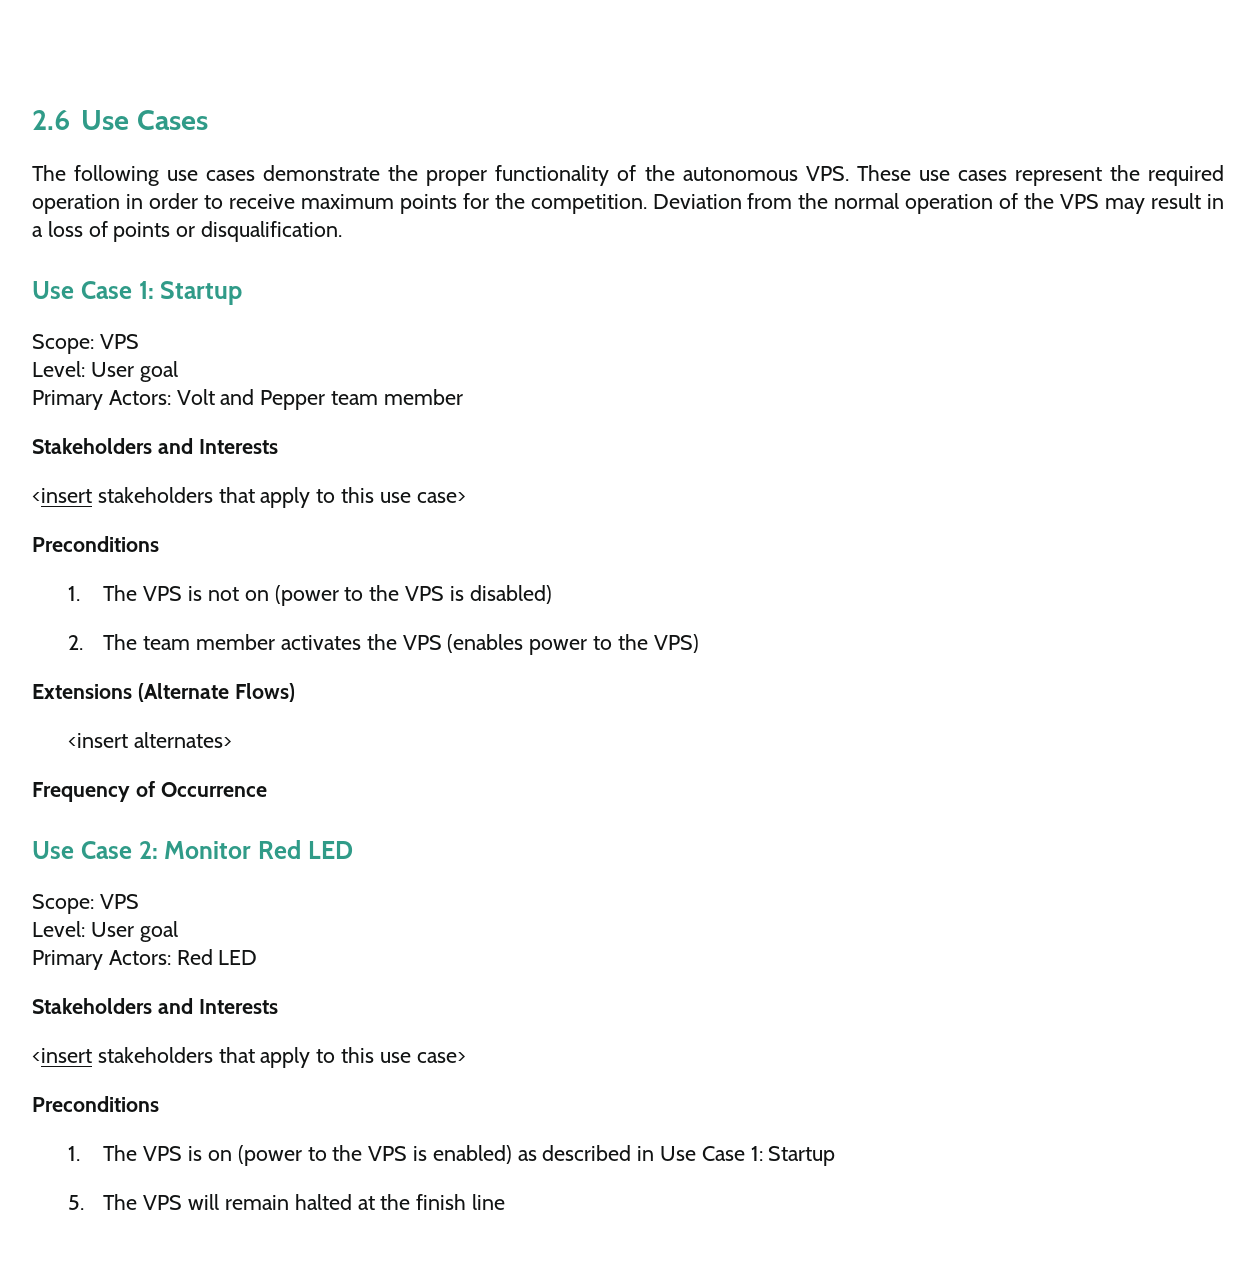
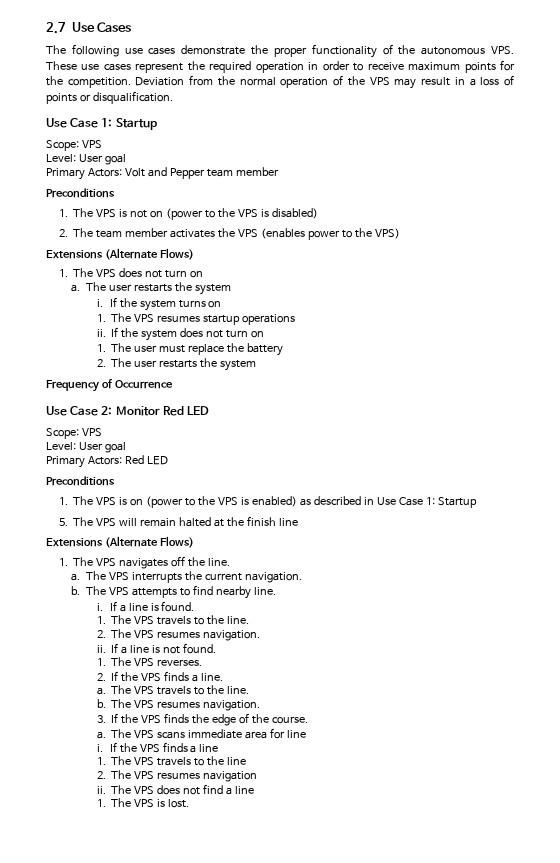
[32,110,70,130] 2.6 -> [46,22,66,34] 2.7
[32,438,278,454] [32,487,466,508] // Stakeholders and Interests // <insert stakeholders that apply to this use case> -> (279, 171) none
[67,732,232,748] <insert alternates> -> [58,268,204,278] [71,282,231,295] [96,297,222,311] [96,313,296,325] [96,327,265,341] [96,343,284,356] [96,358,257,371] 1. The VPS does not turn on // a. The user restarts the system // i. If the system turns on // 1. The VPS resumes startup operations // ii. If the system does not turn on // 1. The user must replace the battery // 2. The user restarts the system
[32,998,278,1014] [32,1047,466,1068] // Stakeholders and Interests // <insert stakeholders that apply to this use case> -> (168, 460) none
(505, 1202) none -> [46,536,194,548] [58,556,231,569] [71,571,302,583] [71,585,276,599] [96,601,195,612] [96,615,250,625] [96,629,261,641] [96,643,217,654] [96,657,203,667] [96,671,224,682] [96,685,250,695] [96,699,261,711] [96,713,309,726] [96,728,307,739] [96,742,219,753] [96,756,247,766] [96,770,258,782] [96,784,255,795] [96,798,190,808] // Extensions (Alternate Flows) // 1. The VPS navigates off the line. // a. The VPS interrupts the current navigation. // b. The VPS attempts to find nearby line. // i. If a line is found. // 1. The VPS travels to the line. // 2. The VPS resumes navigation. // ii. If a line is not found. // 1. The VPS reverses. // 2. If the VPS finds a line. // a. The VPS travels to the line. // b. The VPS resumes navigation. // 3. If the VPS finds the edge of the course. // a. The VPS scans immediate area for line // i. If the VPS finds a line // 1. The VPS travels to the line // 2. The VPS resumes navigation // ii. The VPS does not find a line // 1. The VPS is lost.

